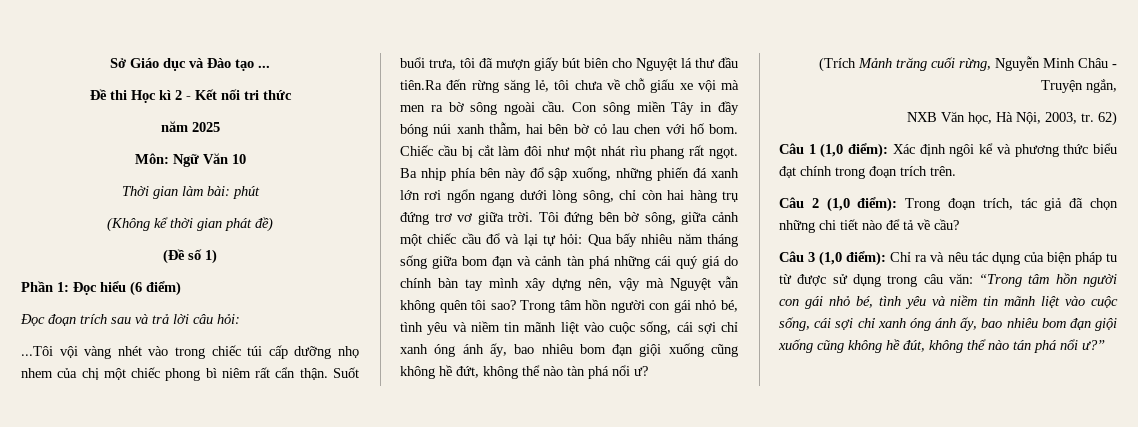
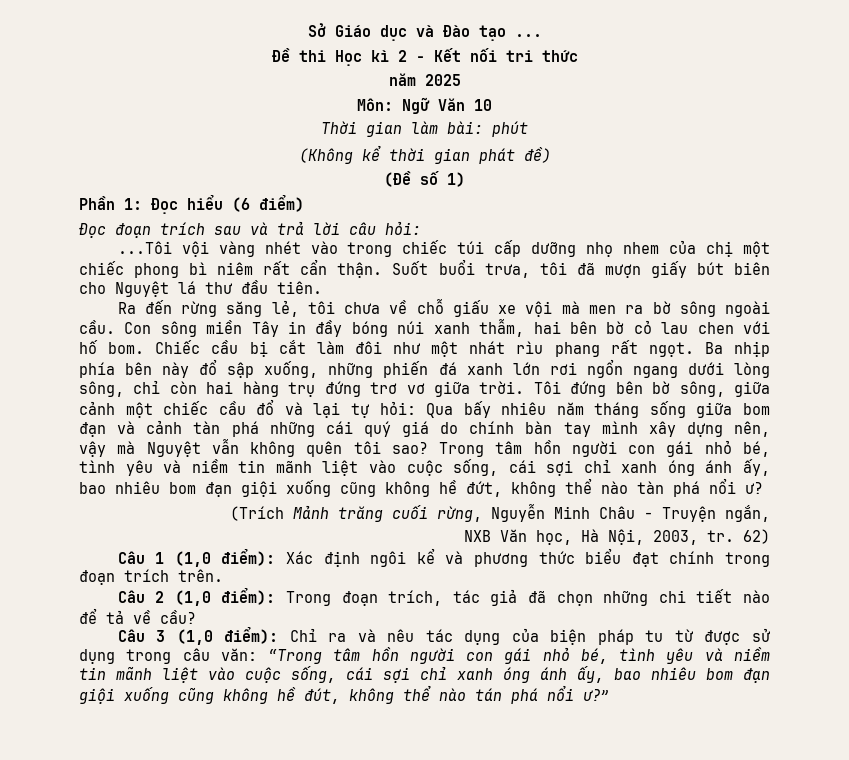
[400,80,442,90] tiên.Ra -> [277,281,322,294] [117,302,136,314] tiên. // Ra

